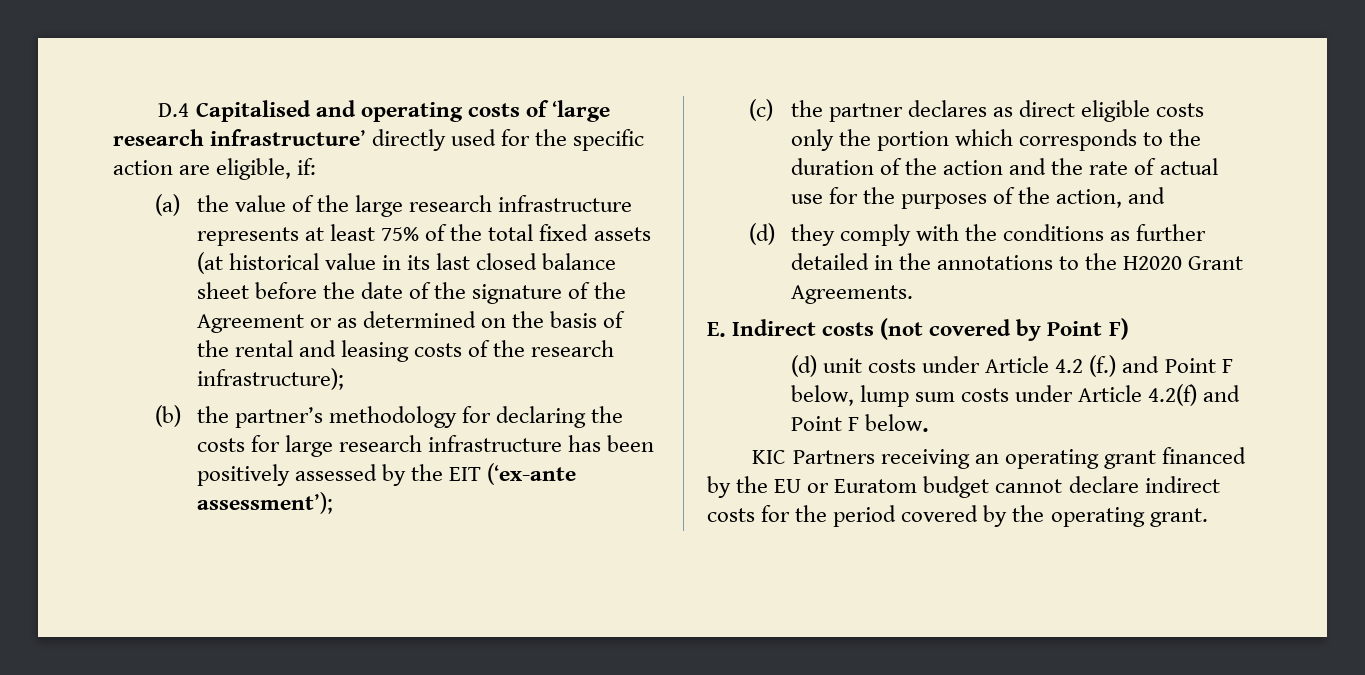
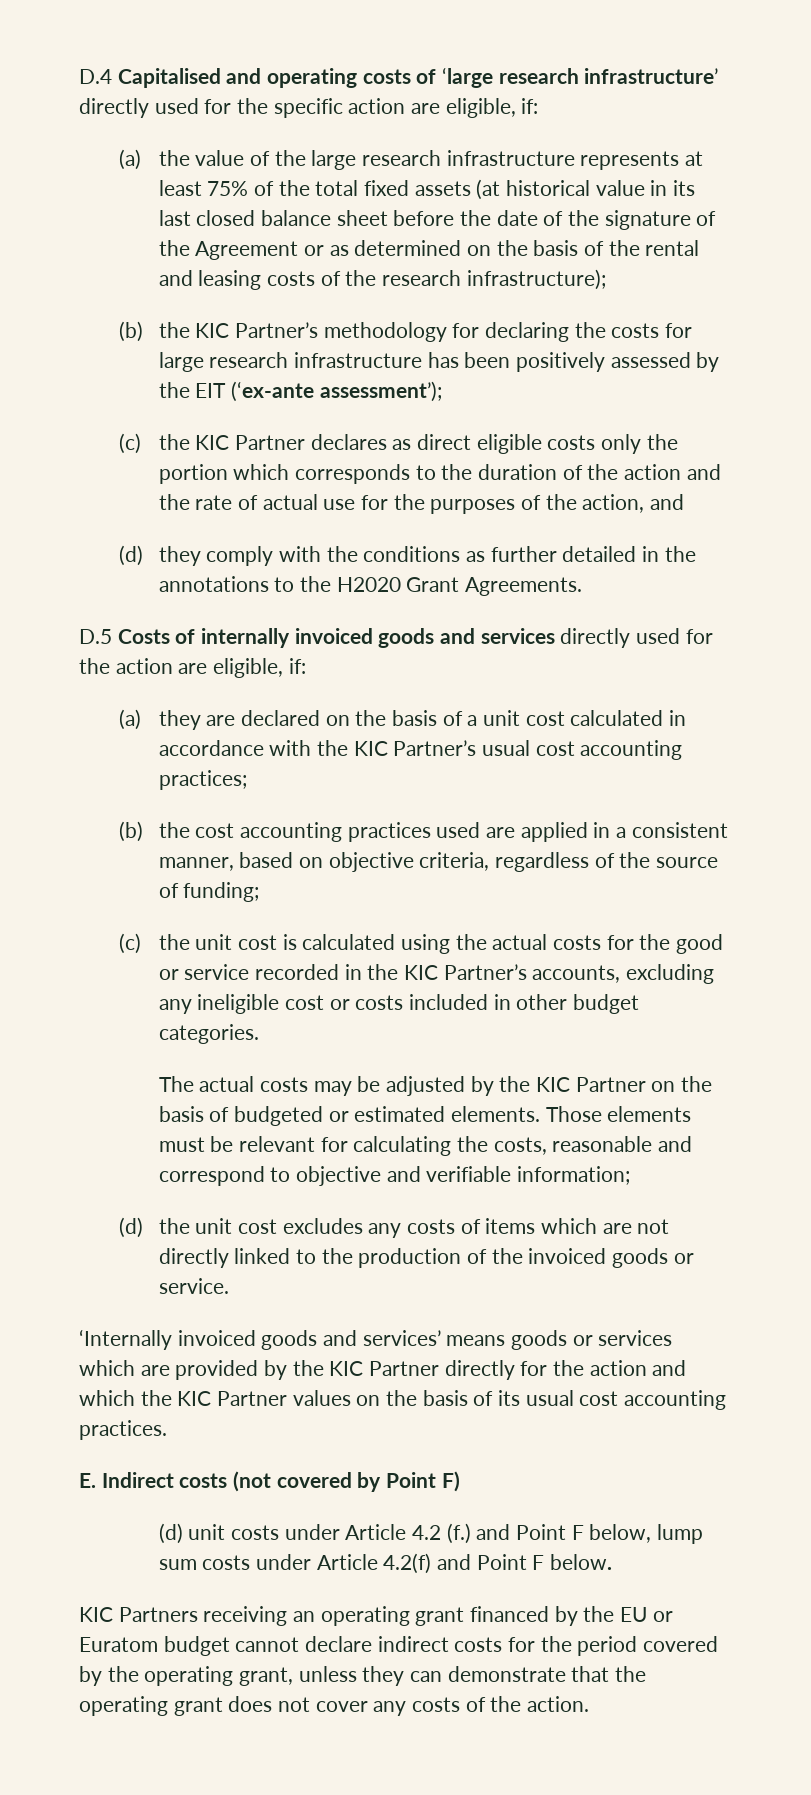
[235,407,324,428] partner’s -> [195,322,319,338] KIC Partner’s
[829,103,904,122] partner -> [195,435,306,450] KIC Partner
(913, 294) none -> [79,628,713,648] [79,658,306,678] [118,709,687,730] [158,740,683,760] [158,770,247,790] [118,821,728,842] [158,852,719,872] [158,882,260,902] [118,933,724,954] [158,964,715,984] [158,994,640,1014] [158,1024,259,1044] [158,1076,713,1096] [158,1106,692,1126] [158,1136,693,1156] [158,1166,631,1186] [118,1217,670,1238] [158,1248,694,1268] [158,1278,229,1294] [79,1329,673,1350] [79,1360,687,1380] [79,1390,727,1410] [79,1420,167,1440] // D.5 Costs of internally invoiced goods and services directly used for the action are eligible, if: // (a) they are declared on the basis of a unit cost calculated in accordance with the KIC Partner’s usual cost accounting practices; // (b) the cost accounting practices used are applied in a consistent manner, based on objective criteria, regardless of the source of funding; // (c) the unit cost is calculated using the actual costs for the good or service recorded in the KIC Partner’s accounts, excluding any ineligible cost or costs included in other budget categories. // The actual costs may be adjusted by the KIC Partner on the basis of budgeted or estimated elements. Those elements must be relevant for calculating the costs, reasonable and correspond to objective and verifiable information; // (d) the unit cost excludes any costs of items which are not directly linked to the production of the invoiced goods or service. // ‘Internally invoiced goods and services’ means goods or services which are provided by the KIC Partner directly for the action and which the KIC Partner values on the basis of its usual cost accounting practices.
[1149,508,1208,527] grant. -> [239,1666,647,1686] [79,1696,590,1716] grant, unless they can demonstrate that the operating grant does not cover any costs of the action.

